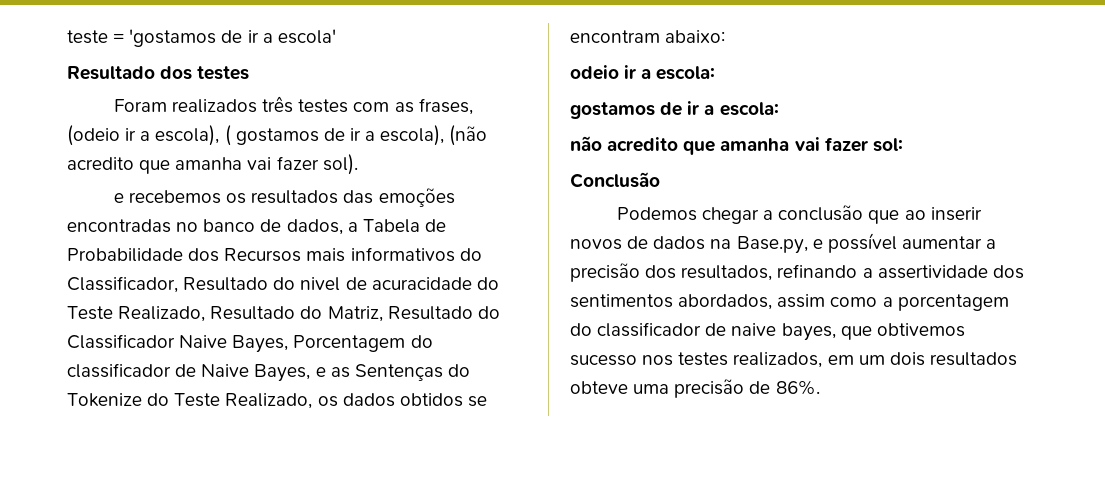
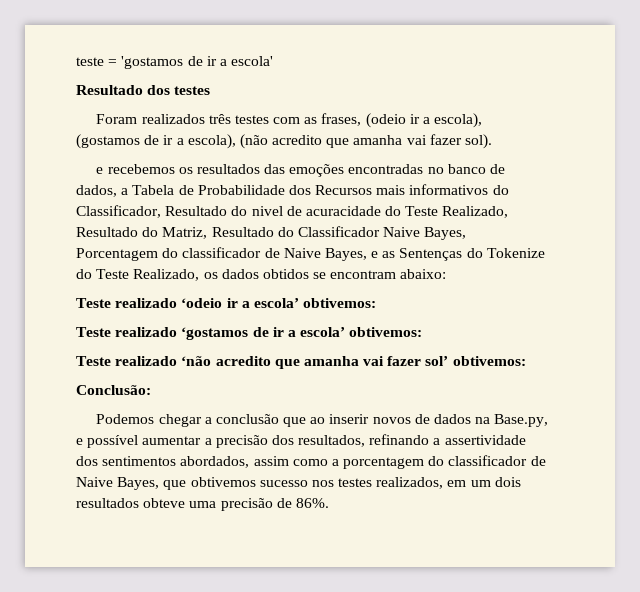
[224,125,319,146] ( gostamos -> [76,134,140,149] (gostamos
[570,65,716,80] [570,101,779,119] [570,136,903,155] [570,172,660,188] odeio ir a escola: // gostamos de ir a escola: // não acredito que amanha vai fazer sol: // Conclusão -> [76,298,377,308] [76,327,423,340] [76,356,526,369] [76,385,151,395] Teste realizado ‘odeio ir a escola’ obtivemos: // Teste realizado ‘gostamos de ir a escola’ obtivemos: // Teste realizado ‘não acredito que amanha vai fazer sol’ obtivemos: // Conclusão:
[731,323,836,341] naive bayes, -> [76,477,160,490] Naive Bayes,

